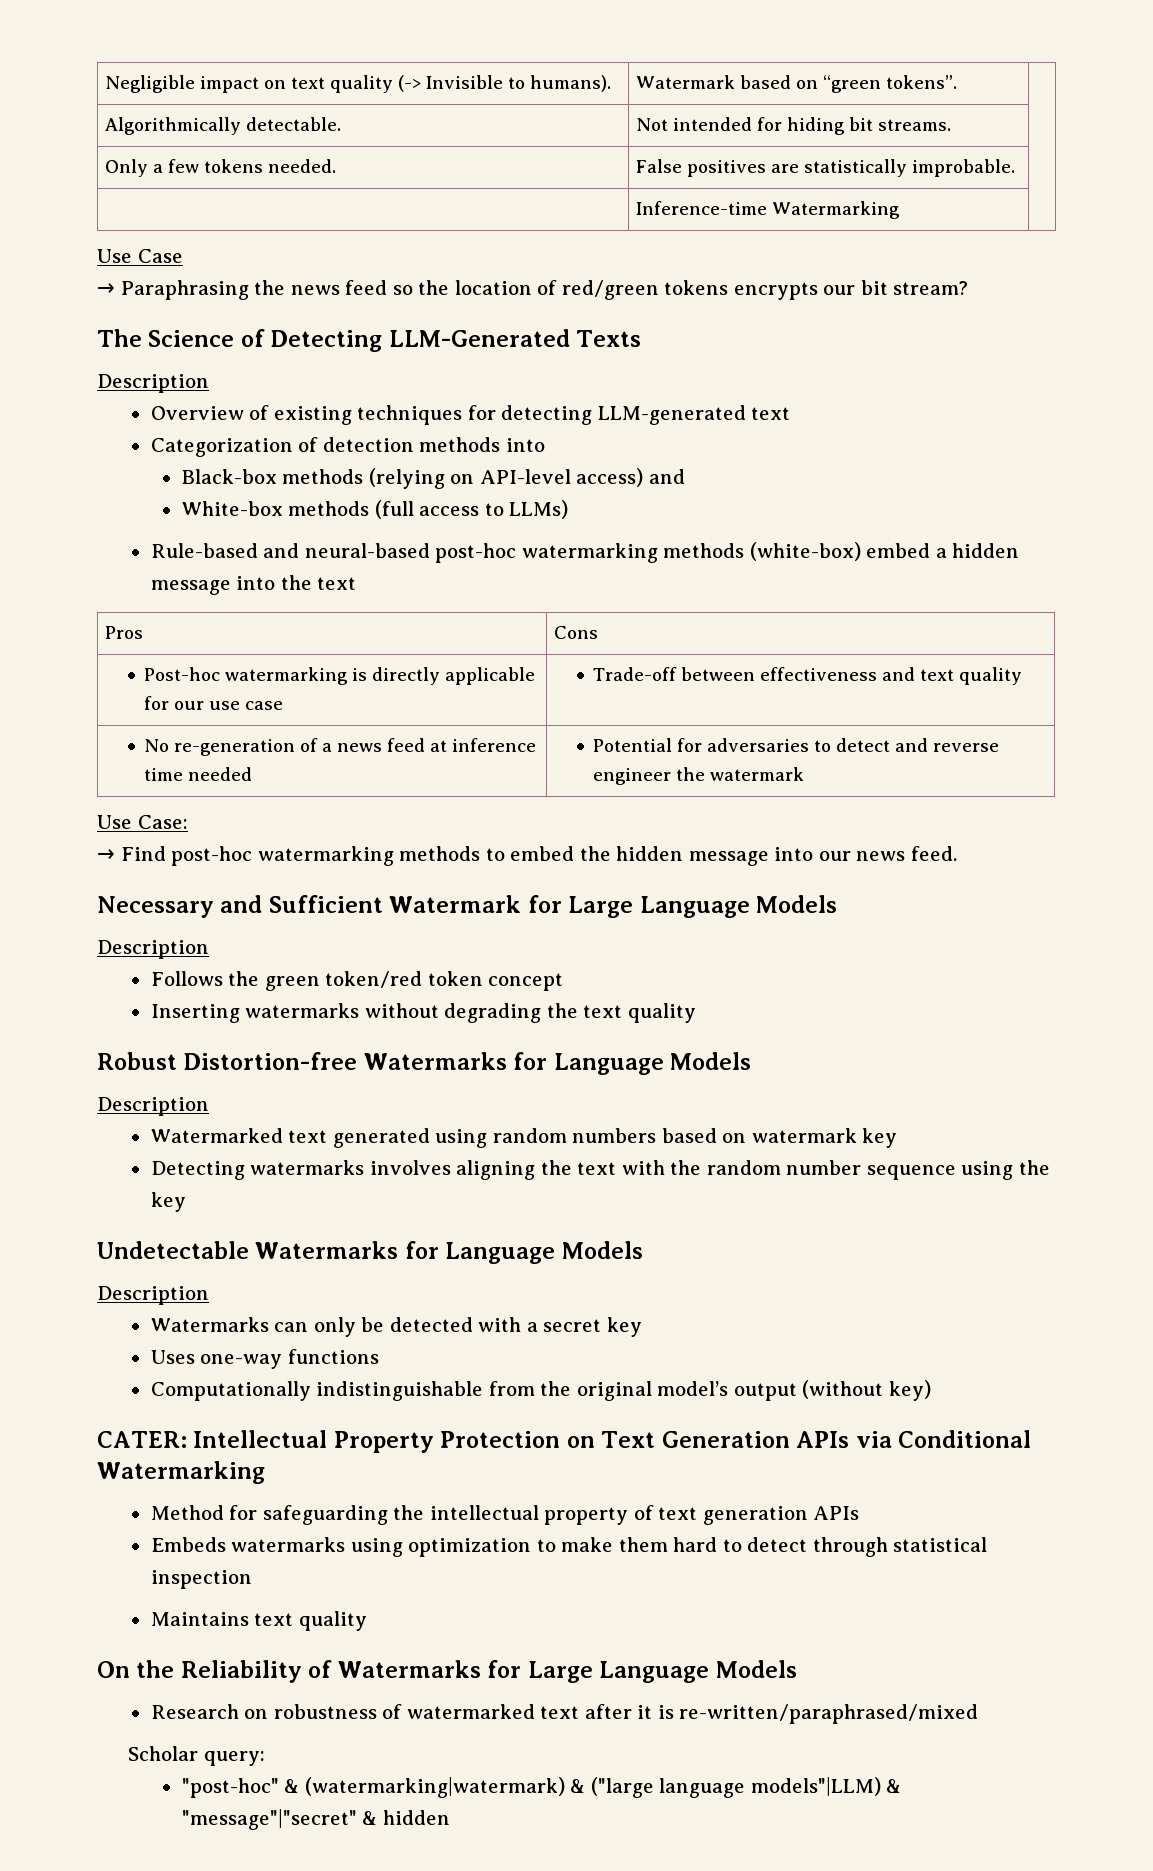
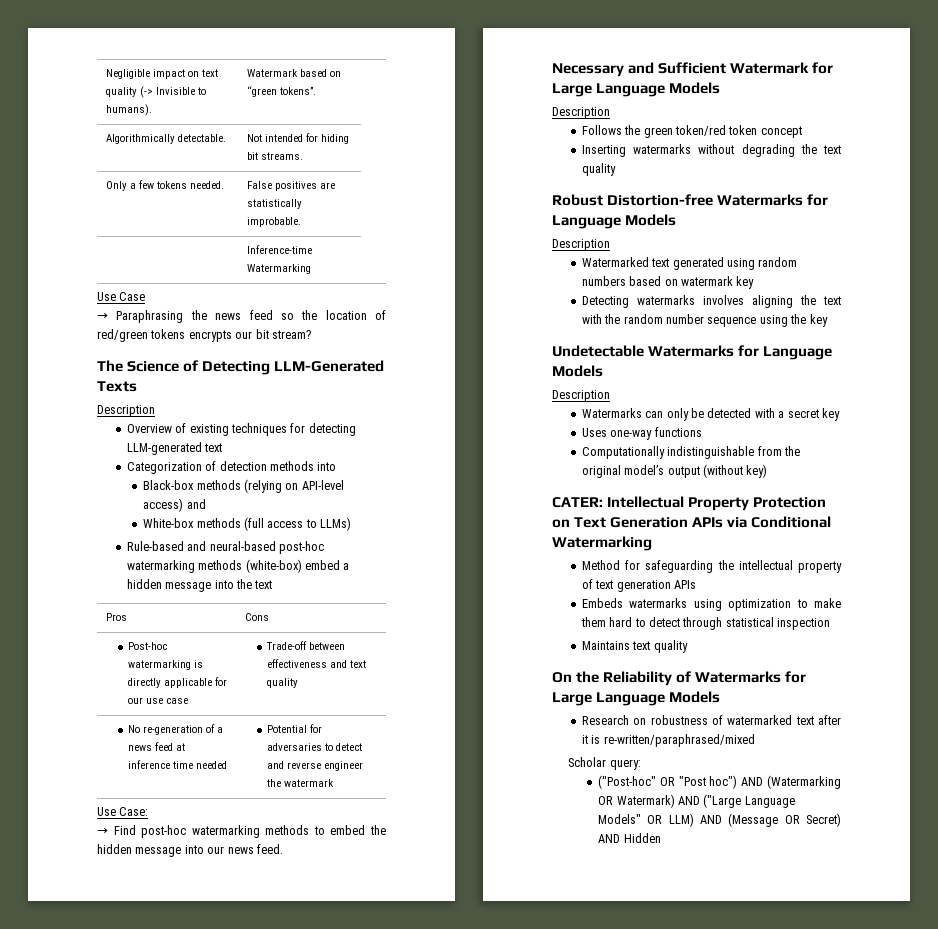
[181,1777,902,1798] [181,1809,450,1830] "post-hoc" & (watermarking|watermark) & ("large language models"|LLM) & "message"|"secret" & hidden -> [598,775,841,789] [598,794,795,808] [598,813,841,827] [598,833,661,843] ("Post-hoc" OR "Post hoc") AND (Watermarking OR Watermark) AND ("Large Language Models" OR LLM) AND (Message OR Secret) AND Hidden

